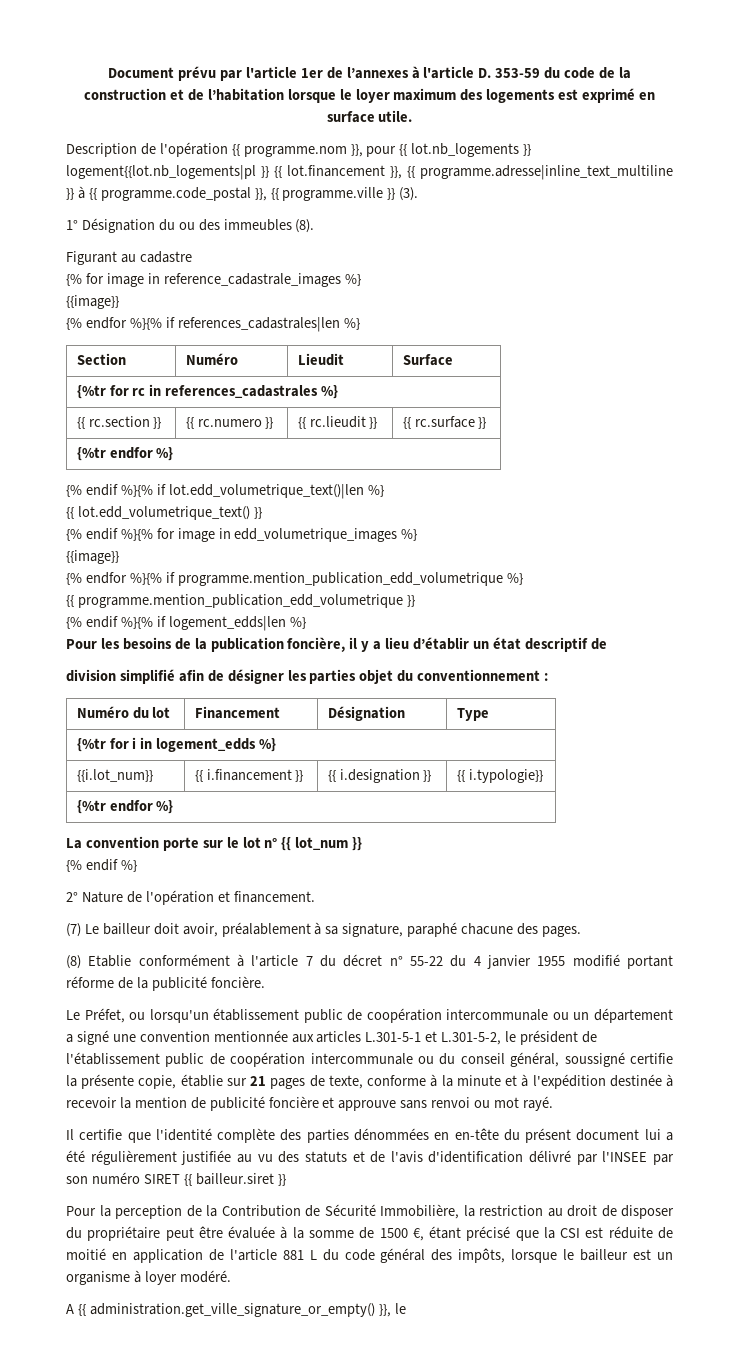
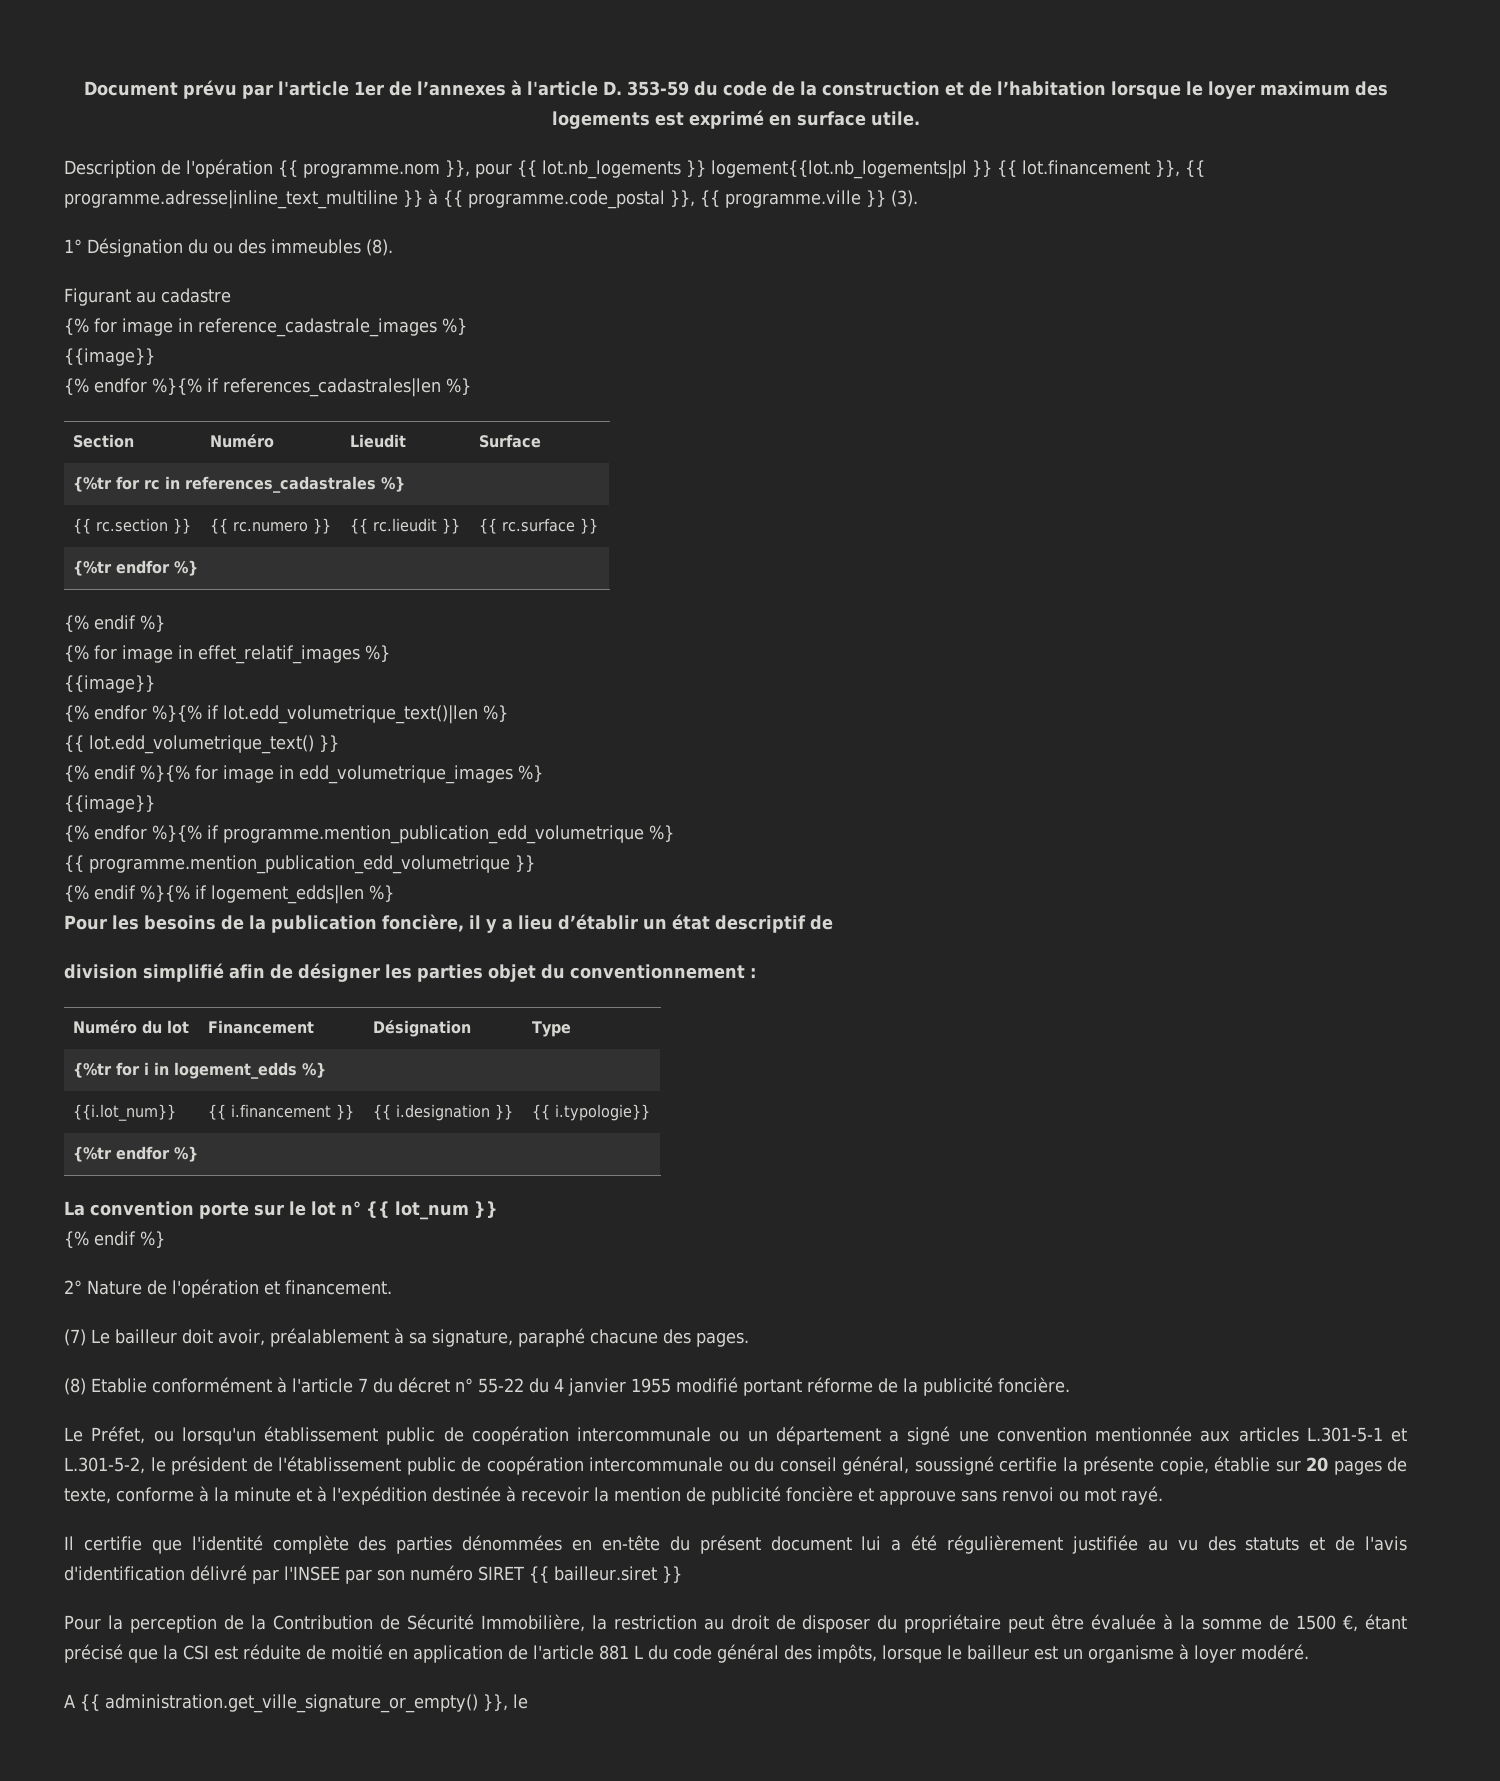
(118, 490) none -> [140,615,165,632] [64,645,390,664] [64,675,155,693] [64,705,147,722] %} // {% for image in effet_relatif_images %} // {{image}} // {% endfor
[250,1076,267,1086] 21 -> [1306,1457,1328,1472] 20

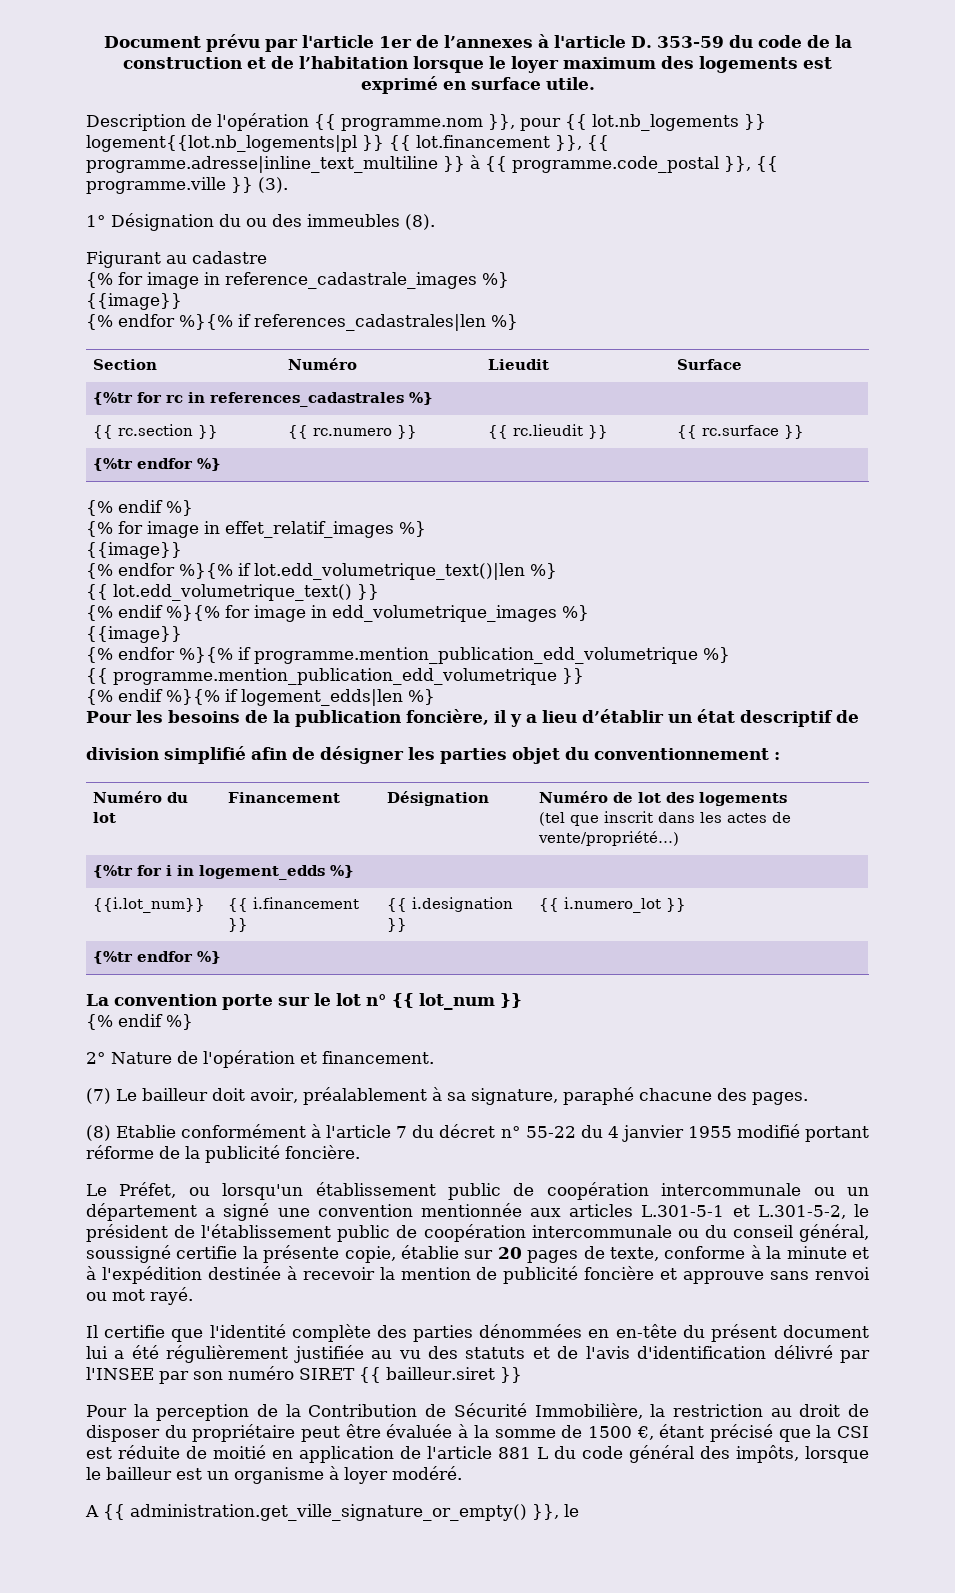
[531,1021,571,1037] Type -> [539,791,788,806] [539,811,792,826] [538,831,680,846] Numéro de lot des logements // (tel que inscrit dans les actes de vente/propriété…)
[554,1104,650,1121] i.typologie}} -> [564,897,687,913] i.numero_lot }}

